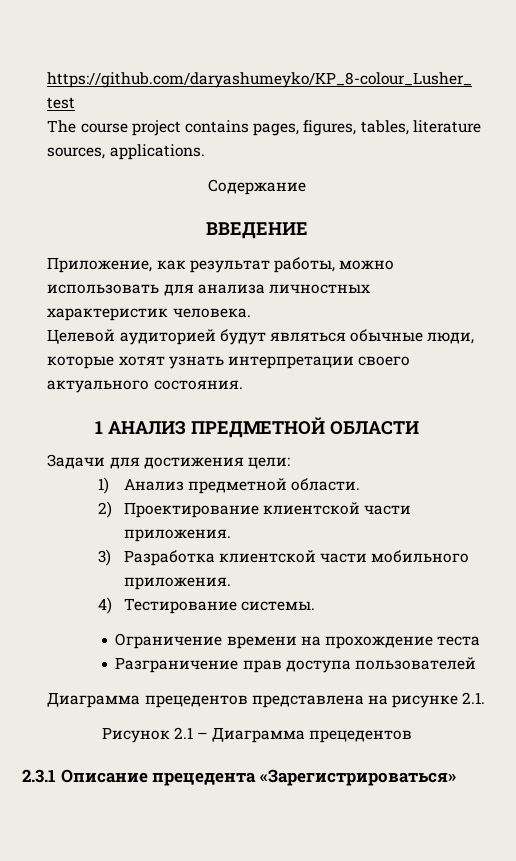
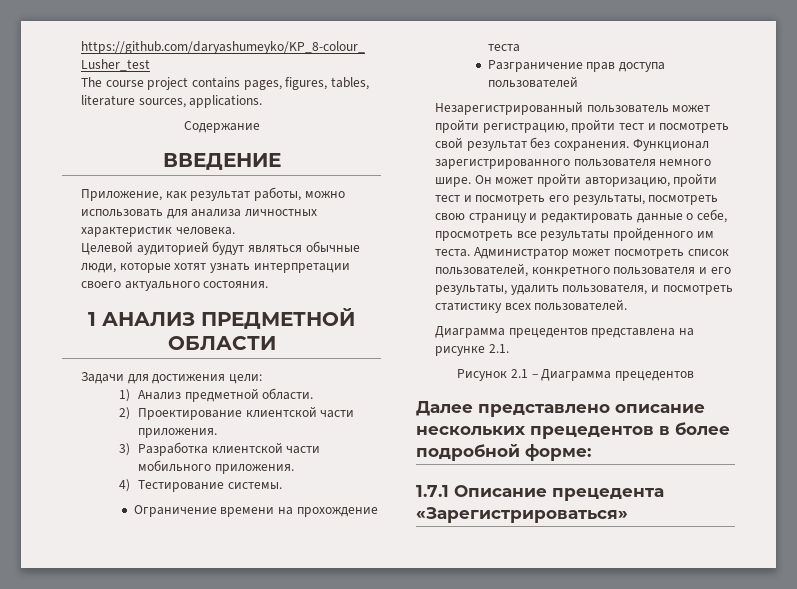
(477, 663) none -> [434,101,711,115] [434,119,730,133] [434,137,709,151] [434,159,712,169] [434,173,718,187] [434,195,719,205] [434,209,727,223] [434,227,714,241] [434,247,729,259] [434,263,731,277] [434,285,733,295] [434,299,628,313] // Незарегистрированный пользователь может пройти регистрацию, пройти тест и посмотреть свой результат без сохранения. Функционал зарегистрированного пользователя немного шире. Он может пройти авторизацию, пройти тест и посмотреть его результаты, посмотреть свою страницу и редактировать данные о себе, просмотреть все результаты пройденного им теста. Администратор может посмотреть список пользователей, конкретного пользователя и его результаты, удалить пользователя, и посмотреть статистику всех пользователей.
[22,769,56,783] 2.3.1 -> [416,401,705,417] [416,422,730,439] [416,444,591,461] [416,485,449,497] Далее представлено описание нескольких прецедентов в более подробной форме: // 1.7.1

